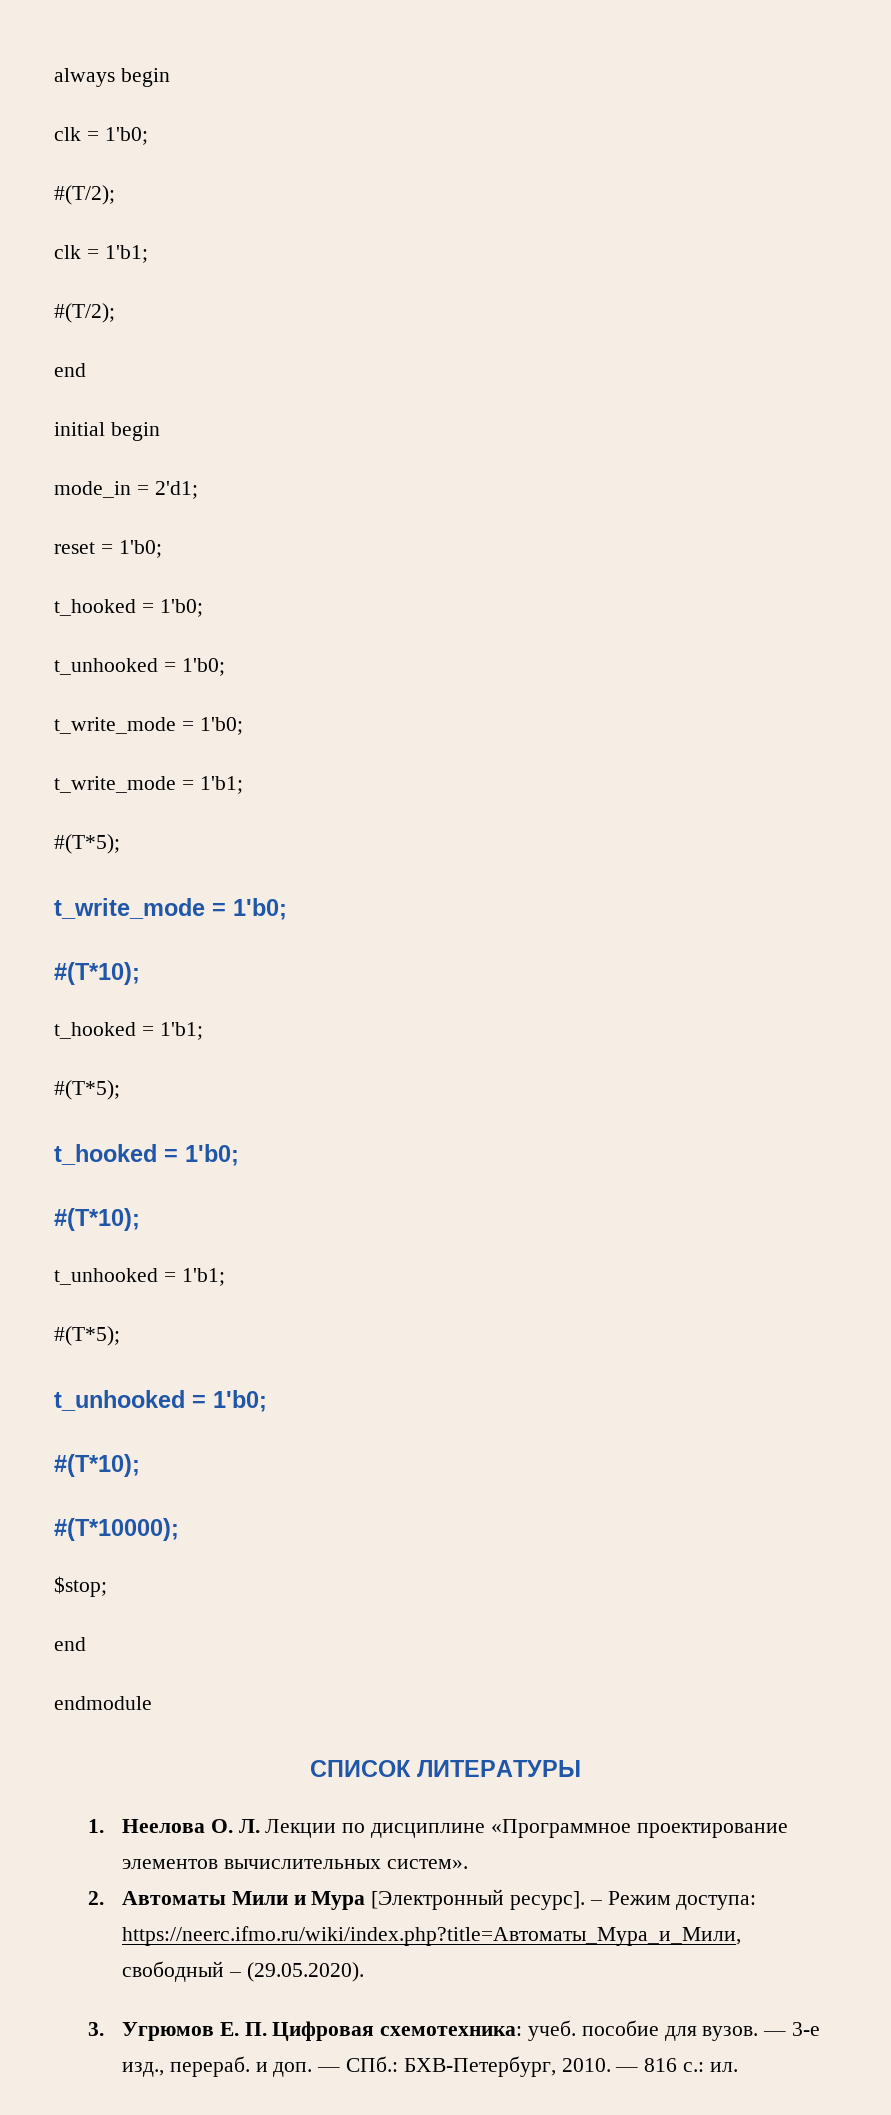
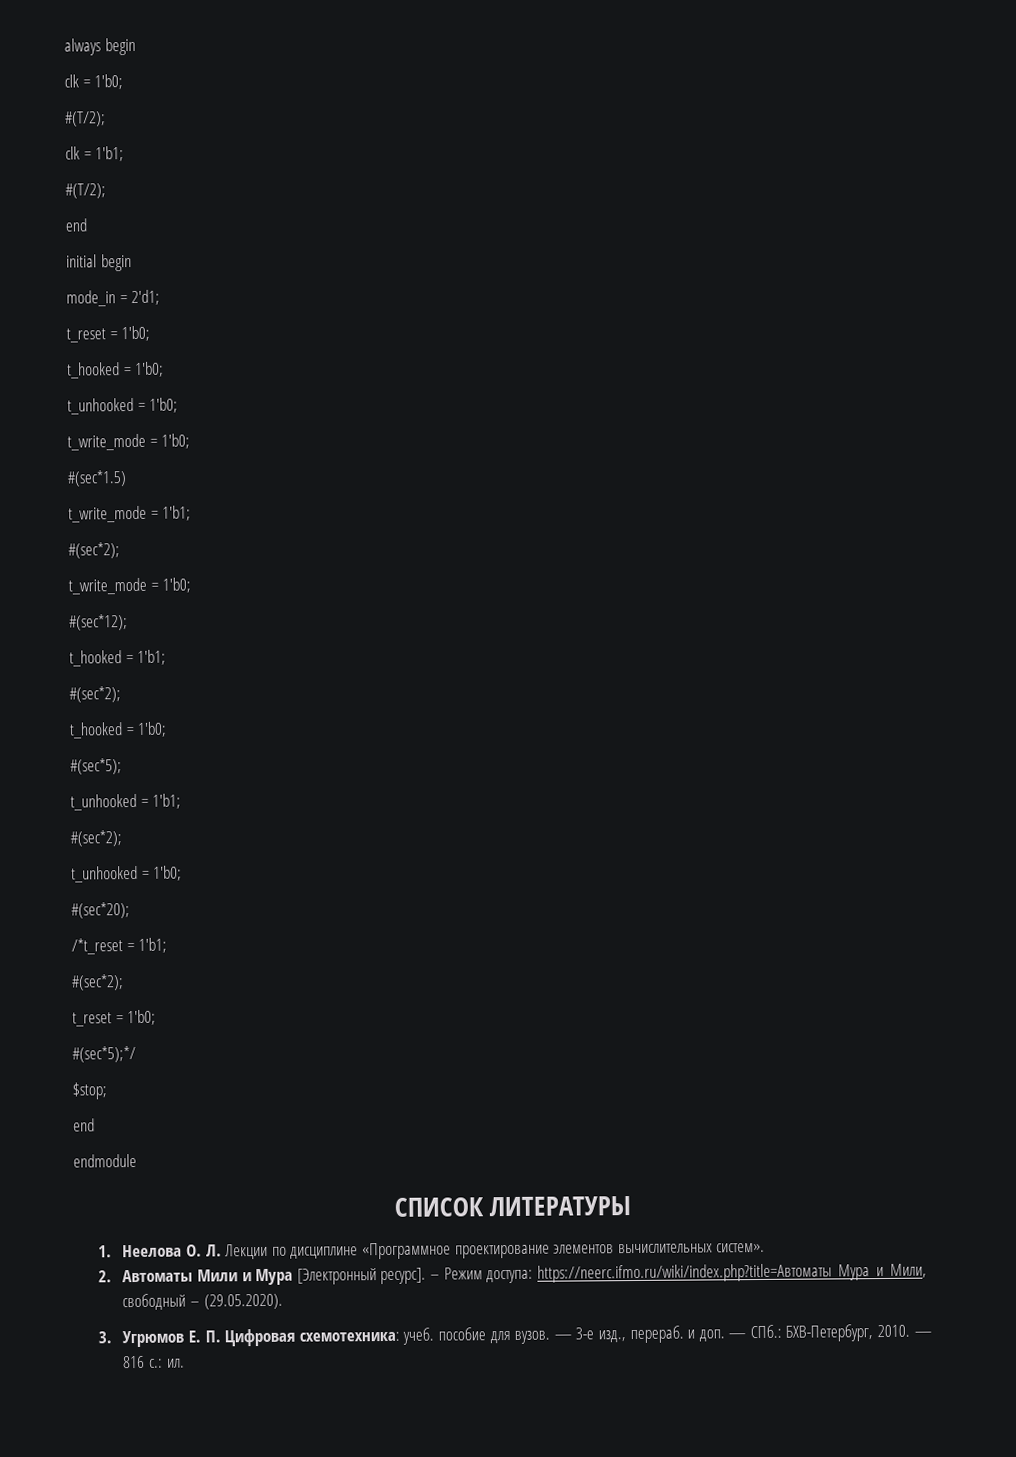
[54,542,95,554] reset -> [66,328,106,343] t_reset
(243, 726) none -> [67,470,127,487] // #(sec*1.5)
[54,834,120,854] [54,898,287,920] [54,962,140,985] #(T*5); // t_write_mode = 1'b0; // #(T*10); -> [68,542,120,559] [68,577,192,595] [69,614,128,631] #(sec*2); // t_write_mode = 1'b0; // #(sec*12);
[54,1080,120,1100] [54,1144,239,1166] [54,1208,140,1231] #(T*5); // t_hooked = 1'b0; // #(T*10); -> [69,686,121,703] [69,721,168,739] [70,758,122,775] #(sec*2); // t_hooked = 1'b0; // #(sec*5);
[54,1326,120,1346] [54,1390,267,1412] [54,1454,140,1477] [54,1518,179,1541] #(T*5); // t_unhooked = 1'b0; // #(T*10); // #(T*10000); -> [70,830,122,847] [71,865,183,883] [71,902,130,919] [71,937,168,955] [71,974,124,991] [72,1009,157,1027] [72,1046,136,1063] #(sec*2); // t_unhooked = 1'b0; // #(sec*20); // /*t_reset = 1'b1; // #(sec*2); // t_reset = 1'b0; // #(sec*5);*/

